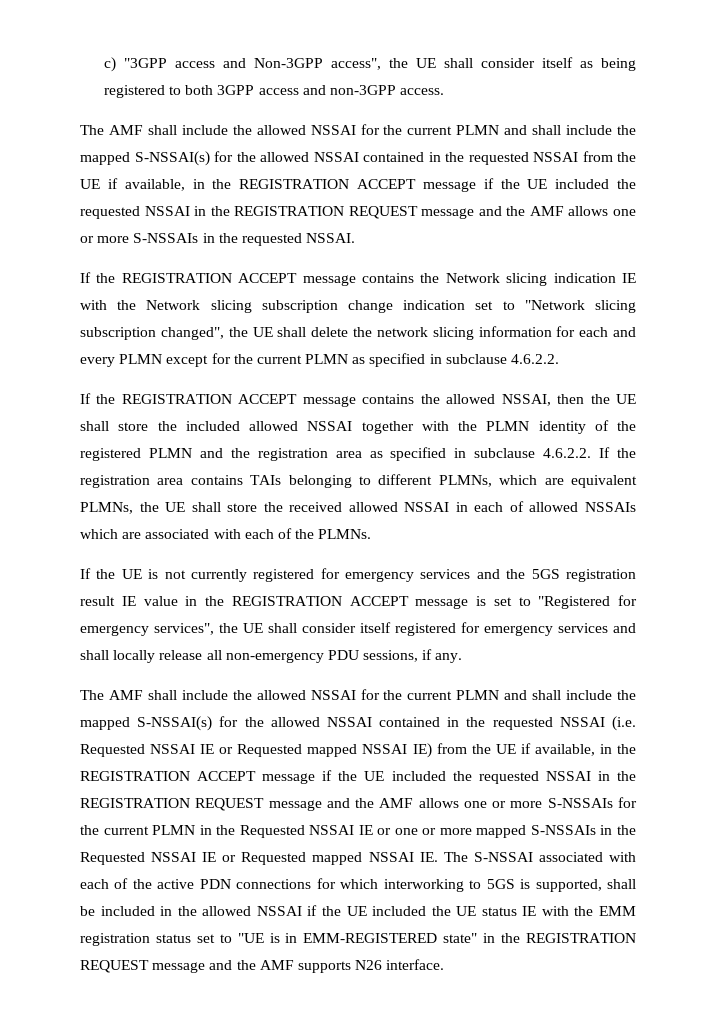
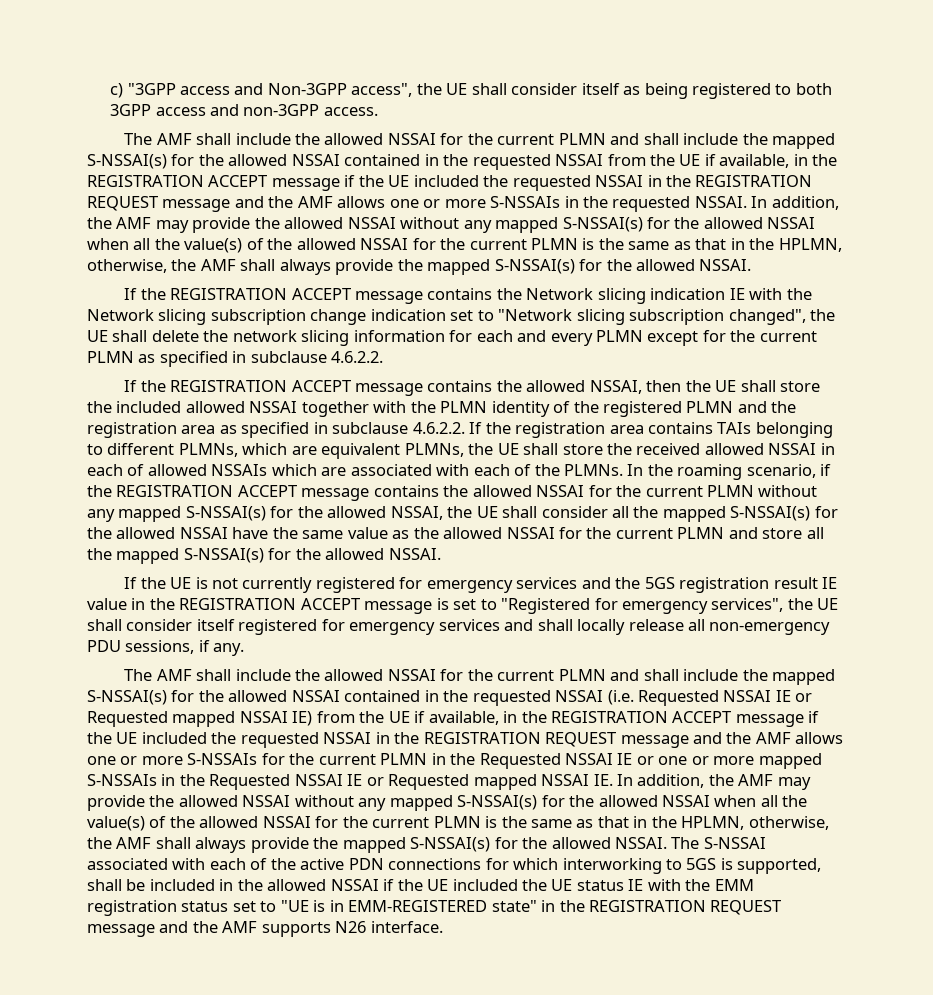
(356, 238) none -> [751,196,839,210] [87,217,816,233] [87,238,842,253] [87,259,752,275] In addition, the AMF may provide the allowed NSSAI without any mapped S-NSSAI(s) for the allowed NSSAI when all the value(s) of the allowed NSSAI for the current PLMN is the same as that in the HPLMN, otherwise, the AMF shall always provide the mapped S-NSSAI(s) for the allowed NSSAI.
(372, 534) none -> [627,464,832,480] [87,485,818,501] [87,506,838,522] [87,527,824,539] [87,548,441,564] In the roaming scenario, if the REGISTRATION ACCEPT message contains the allowed NSSAI for the current PLMN without any mapped S-NSSAI(s) for the allowed NSSAI, the UE shall consider all the mapped S-NSSAI(s) for the allowed NSSAI have the same value as the allowed NSSAI for the current PLMN and store all the mapped S-NSSAI(s) for the allowed NSSAI.
(438, 857) none -> [617,774,811,790] [87,795,808,811] [87,816,829,831] [87,837,668,853] In addition, the AMF may provide the allowed NSSAI without any mapped S-NSSAI(s) for the allowed NSSAI when all the value(s) of the allowed NSSAI for the current PLMN is the same as that in the HPLMN, otherwise, the AMF shall always provide the mapped S-NSSAI(s) for the allowed NSSAI.

